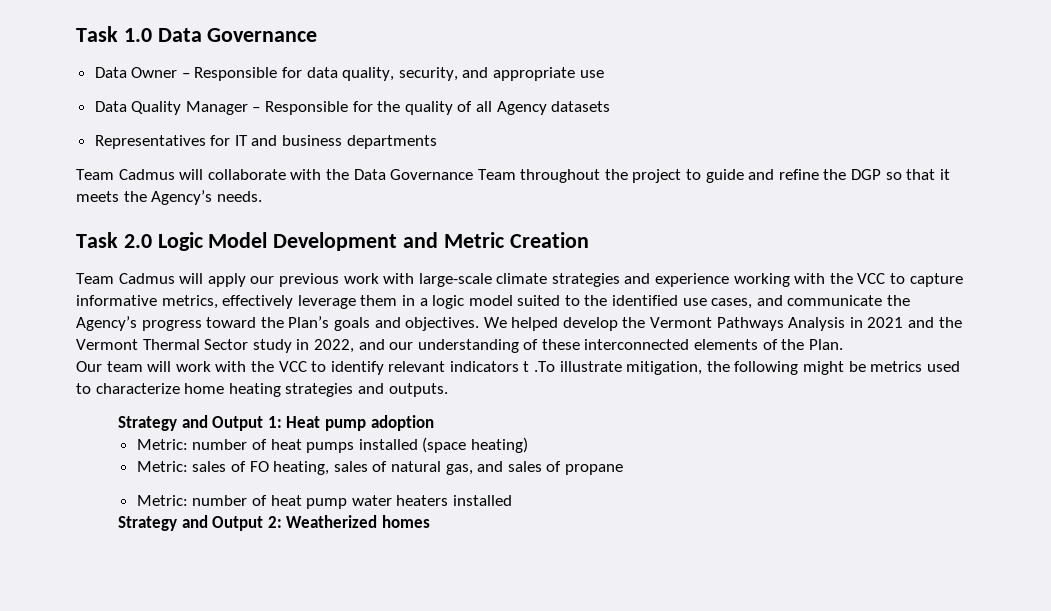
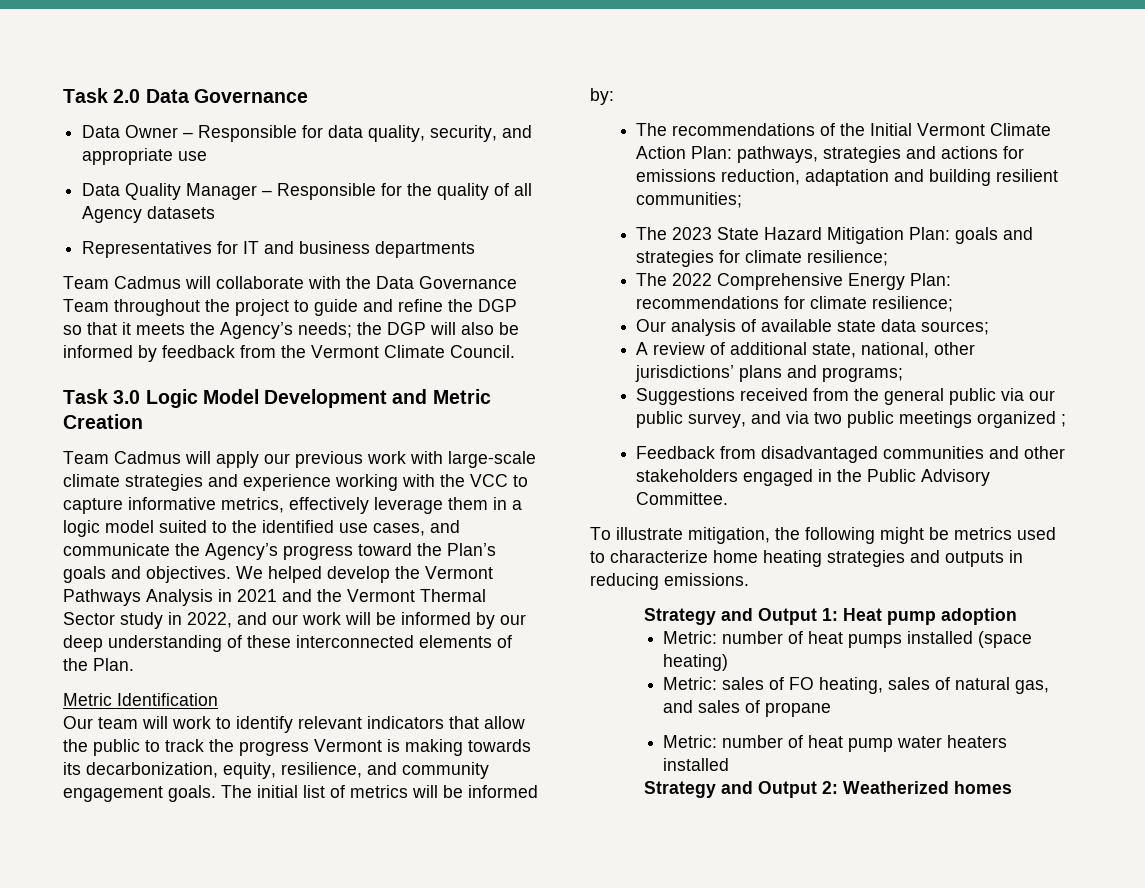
[76,26,152,42] Task 1.0 -> [63,88,141,103] Task 2.0
[216,191,262,202] [76,232,152,248] needs. // Task 2.0 -> [298,322,519,338] [63,345,515,362] [63,389,141,404] needs; the DGP will also be informed by feedback from the Vermont Climate Council. // Task 3.0
(414, 346) none -> [302,612,526,629] [63,635,103,652] work will be informed by our deep
(843, 344) none -> [63,693,218,706] // Metric Identification
[215,361,307,372] with the VCC -> (211, 722) none
[523,361,556,372] t .To -> [449,716,525,729] [63,739,531,756] [63,762,489,779] [63,785,538,802] [590,88,614,105] [636,123,1052,136] [636,146,1025,163] [636,169,1059,186] [636,192,743,208] [636,227,1034,244] [636,250,889,267] [636,273,952,290] [636,296,954,312] [636,319,990,336] [636,342,976,358] [635,365,904,382] [636,388,1056,405] [636,411,1067,428] [636,446,1066,463] [636,469,991,486] [636,492,729,505] [590,527,611,540] that allow the public to track the progress Vermont is making towards its decarbonization, equity, resilience, and community engagement goals. The initial list of metrics will be informed by: // The recommendations of the Initial Vermont Climate Action Plan: pathways, strategies and actions for emissions reduction, adaptation and building resilient communities; // The 2023 State Hazard Mitigation Plan: goals and strategies for climate resilience; // The 2022 Comprehensive Energy Plan: recommendations for climate resilience; // Our analysis of available state data sources; // A review of additional state, national, other jurisdictions’ plans and programs; // Suggestions received from the general public via our public survey, and via two public meetings organized ; // Feedback from disadvantaged communities and other stakeholders engaged in the Public Advisory Committee. // To
[388,383,448,397] outputs. -> [945,550,1023,567] [590,573,749,590] outputs in reducing emissions.

